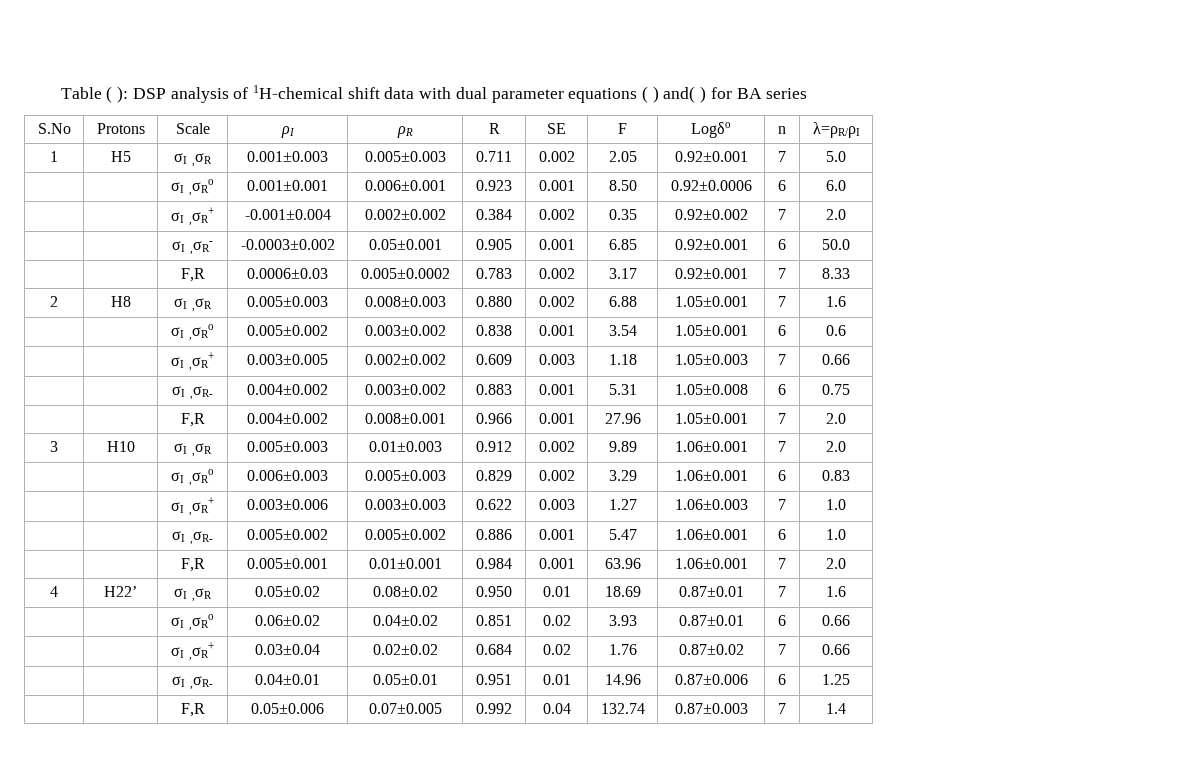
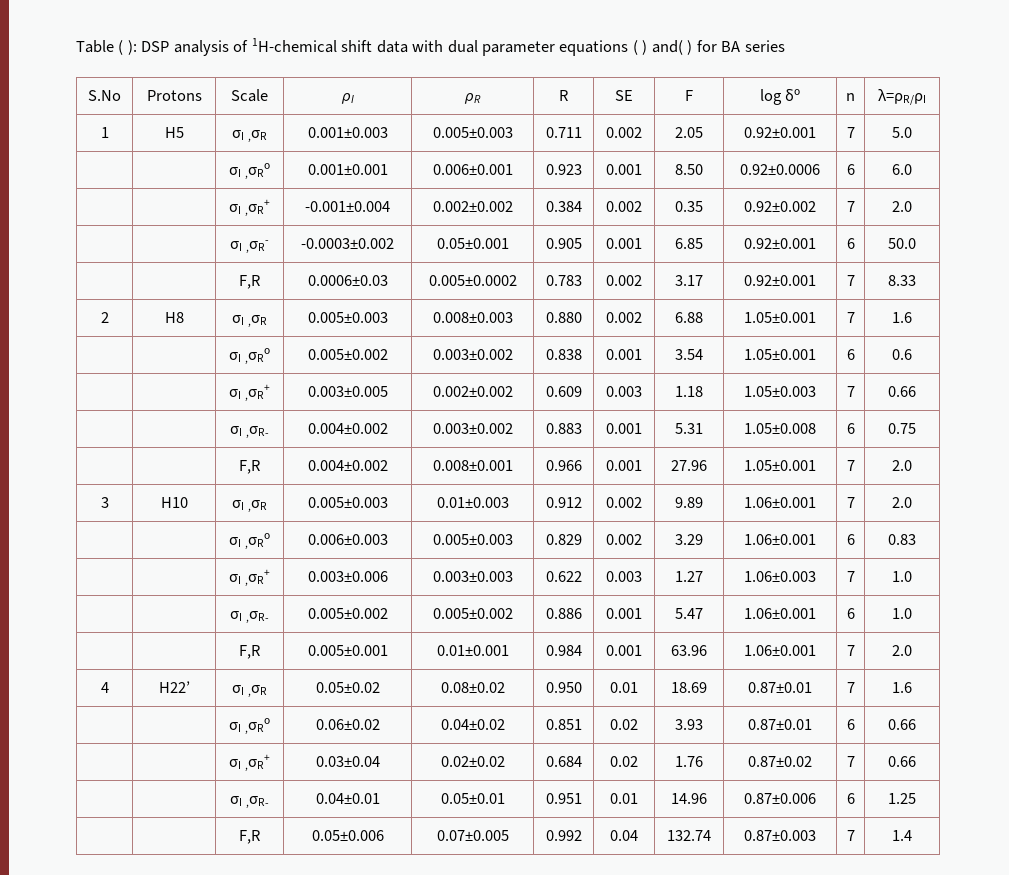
[691,122,731,138] Logδo -> [759,89,801,105] log δo

